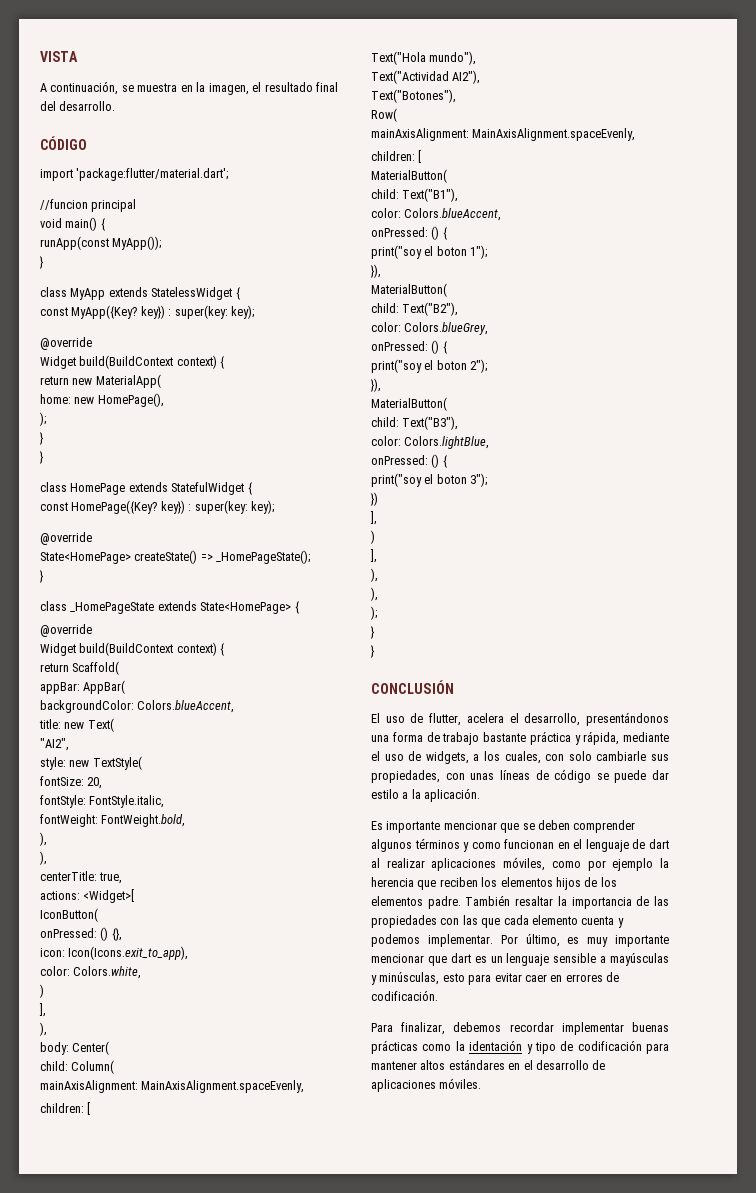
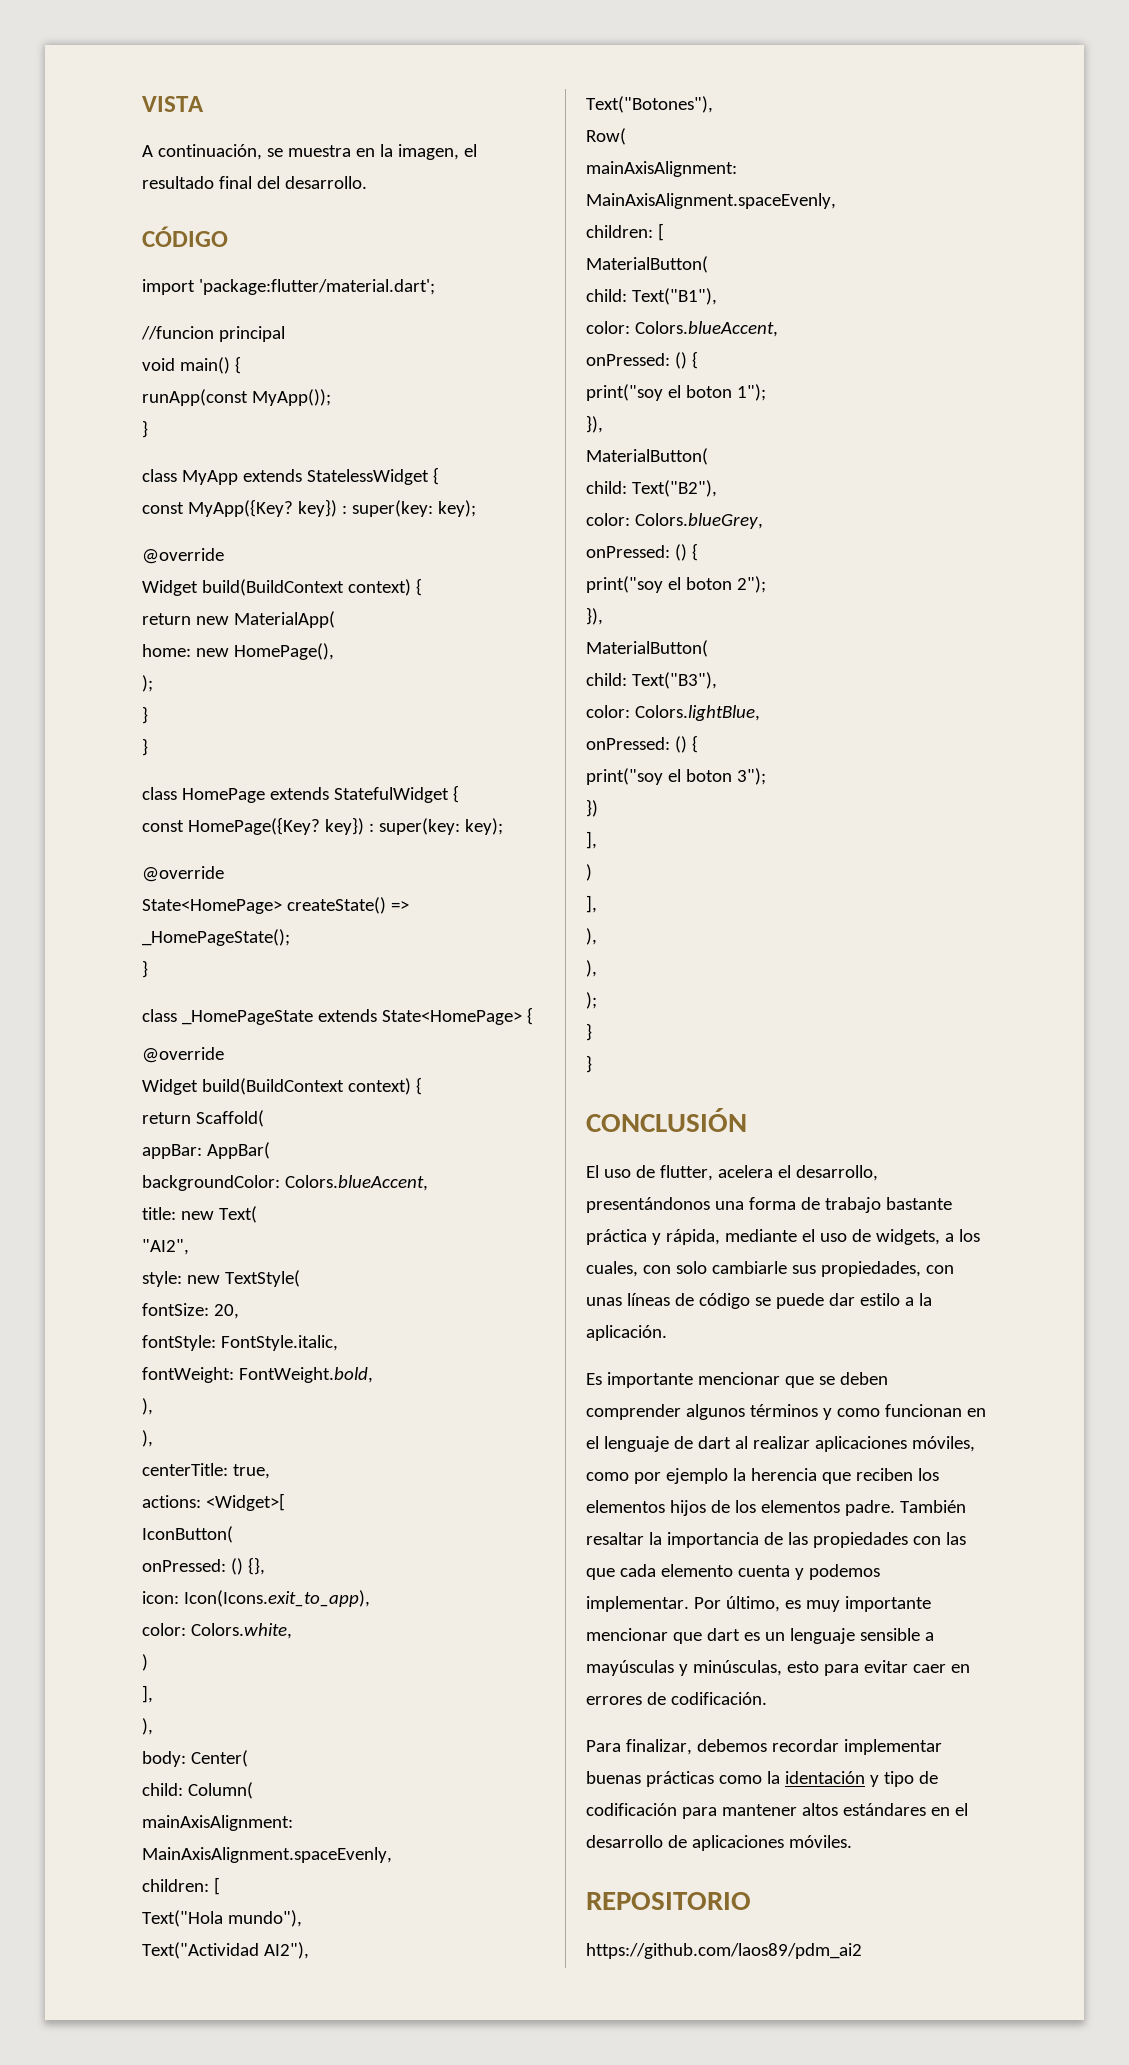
(482, 1083) none -> [586,1892,751,1910] [586,1943,862,1959] // REPOSITORIO // https://github.com/laos89/pdm_ai2

